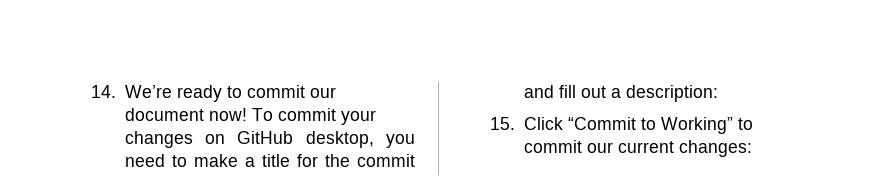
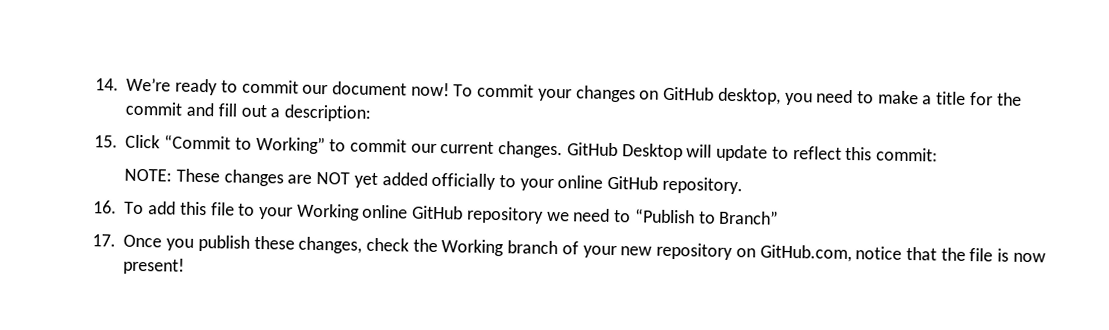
[678,140,752,157] changes: -> [498,141,938,162] [124,168,743,195] [92,200,780,225] [91,234,1046,263] [123,257,186,275] changes. GitHub Desktop will update to reflect this commit: // NOTE: These changes are NOT yet added officially to your online GitHub repository. // 16. To add this file to your Working online GitHub repository we need to “Publish to Branch” // 17. Once you publish these changes, check the Working branch of your new repository on GitHub.com, notice that the file is now present!

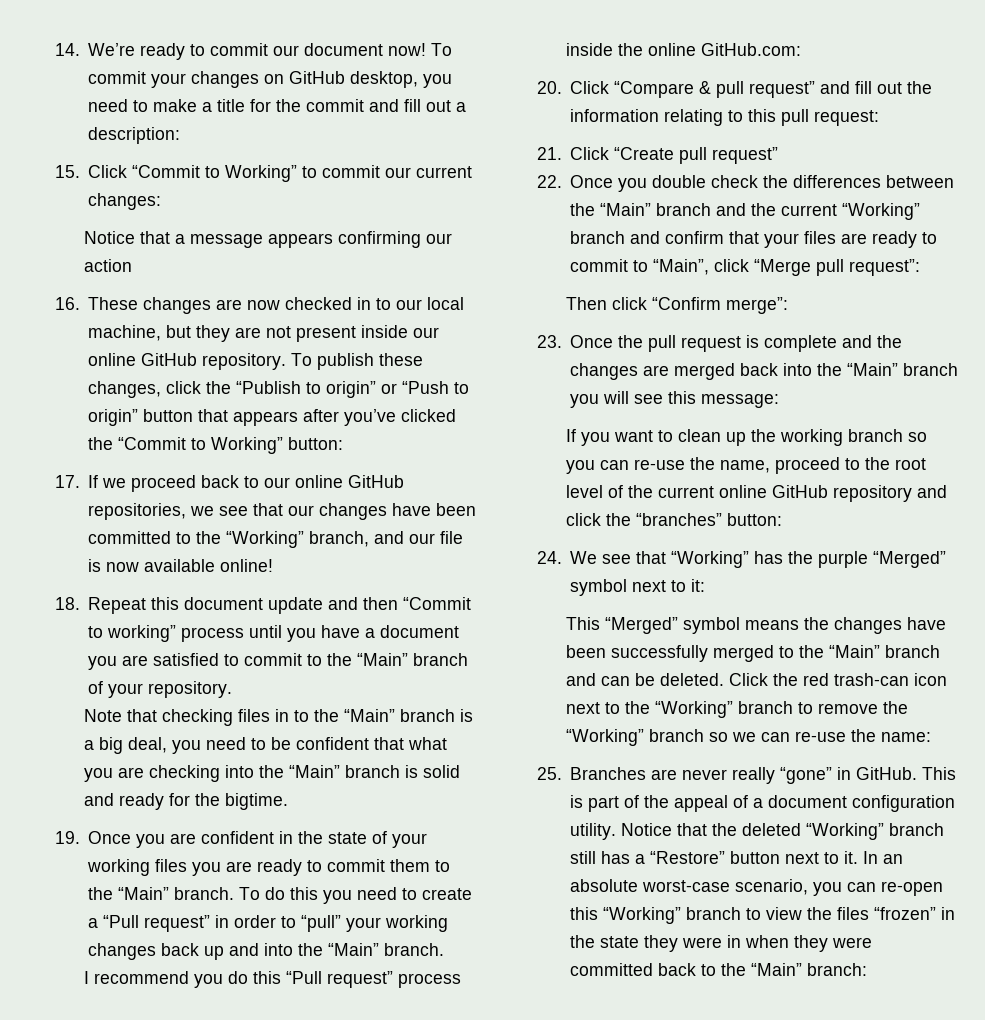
[498,141,938,162] [124,168,743,195] [92,200,780,225] [91,234,1046,263] [123,257,186,275] changes. GitHub Desktop will update to reflect this commit: // NOTE: These changes are NOT yet added officially to your online GitHub repository. // 16. To add this file to your Working online GitHub repository we need to “Publish to Branch” // 17. Once you publish these changes, check the Working branch of your new repository on GitHub.com, notice that the file is now present! -> [88,193,162,210] [84,231,453,248] [84,259,133,272] [54,297,465,314] [88,325,440,342] [88,353,424,370] [88,381,470,398] [88,409,457,426] [88,437,344,454] [54,475,405,492] [88,503,477,520] [88,531,464,548] [88,559,274,572] [54,597,472,614] [88,625,460,642] [88,653,469,670] [88,681,233,698] [84,709,474,726] [84,737,448,754] [84,765,461,782] [84,793,289,810] [54,831,428,848] [87,859,451,876] [88,887,473,904] [88,915,449,932] [88,943,445,960] [84,971,462,988] [566,43,802,56] [536,81,933,98] [570,109,880,126] [536,147,779,164] [536,175,955,192] [570,203,921,220] [570,231,938,248] [570,259,921,276] [566,297,789,314] [536,335,903,352] [570,363,959,380] [570,391,780,408] [566,429,928,446] [566,457,927,474] [566,485,948,502] [566,513,783,526] [536,551,947,568] [570,579,706,596] [566,617,947,634] [566,645,941,662] [566,673,948,686] [566,701,909,718] [566,729,932,746] [536,767,957,784] [570,795,956,812] [570,823,945,840] [570,851,904,864] [570,879,944,896] [570,907,956,924] [570,935,873,952] [570,963,868,976] changes: // Notice that a message appears confirming our action // 16. These changes are now checked in to our local machine, but they are not present inside our online GitHub repository. To publish these changes, click the “Publish to origin” or “Push to origin” button that appears after you’ve clicked the “Commit to Working” button: // 17. If we proceed back to our online GitHub repositories, we see that our changes have been committed to the “Working” branch, and our file is now available online! // 18. Repeat this document update and then “Commit to working” process until you have a document you are satisfied to commit to the “Main” branch of your repository. // Note that checking files in to the “Main” branch is a big deal, you need to be confident that what you are checking into the “Main” branch is solid and ready for the bigtime. // 19. Once you are confident in the state of your working files you are ready to commit them to the “Main” branch. To do this you need to create a “Pull request” in order to “pull” your working changes back up and into the “Main” branch. // I recommend you do this “Pull request” process inside the online GitHub.com: // 20. Click “Compare & pull request” and fill out the information relating to this pull request: // 21. Click “Create pull request” // 22. Once you double check the differences between the “Main” branch and the current “Working” branch and confirm that your files are ready to commit to “Main”, click “Merge pull request”: // Then click “Confirm merge”: // 23. Once the pull request is complete and the changes are merged back into the “Main” branch you will see this message: // If you want to clean up the working branch so you can re-use the name, proceed to the root level of the current online GitHub repository and click the “branches” button: // 24. We see that “Working” has the purple “Merged” symbol next to it: // This “Merged” symbol means the changes have been successfully merged to the “Main” branch and can be deleted. Click the red trash-can icon next to the “Working” branch to remove the “Working” branch so we can re-use the name: // 25. Branches are never really “gone” in GitHub. This is part of the appeal of a document configuration utility. Notice that the deleted “Working” branch still has a “Restore” button next to it. In an absolute worst-case scenario, you can re-open this “Working” branch to view the files “frozen” in the state they were in when they were committed back to the “Main” branch:

